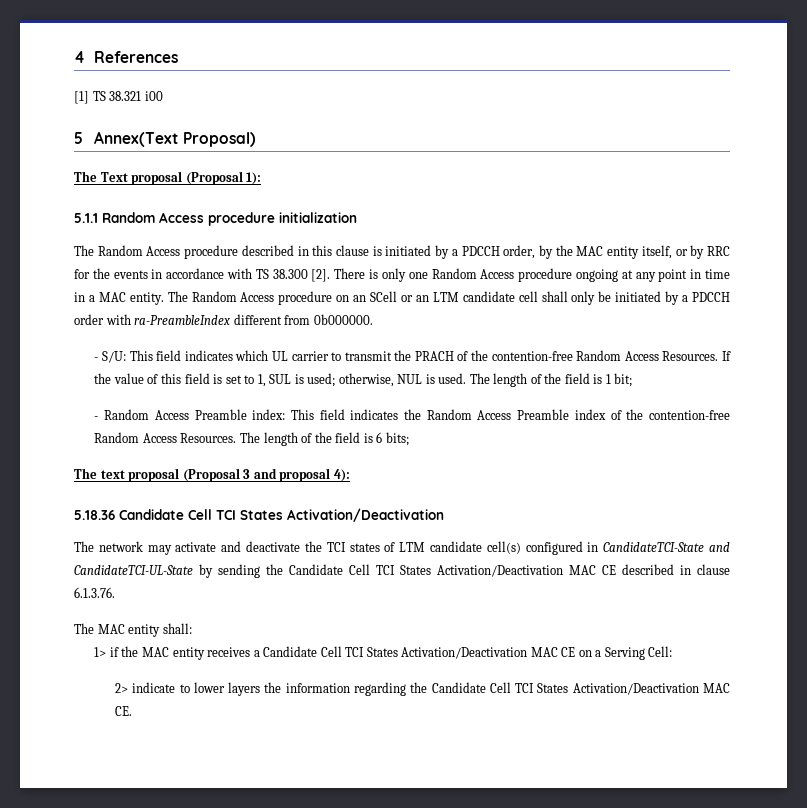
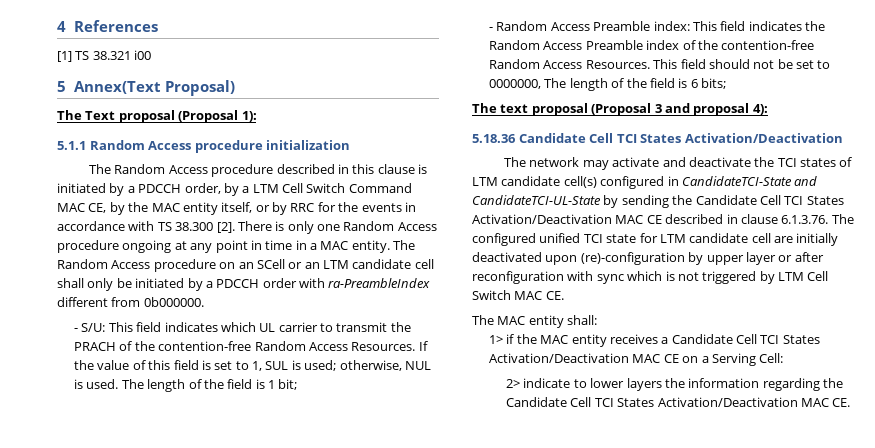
(553, 252) none -> [242,183,412,193] [57,202,125,215] a LTM Cell Switch Command MAC CE, by
(237, 438) none -> [653,59,831,69] [488,79,541,89] This field should not be set to 0000000,
(115, 592) none -> [831,214,854,224] [472,233,839,246] [472,252,824,265] [472,271,829,284] [472,290,564,300] The configured unified TCI state for LTM candidate cell are initially deactivated upon (re)-configuration by upper layer or after reconfiguration with sync which is not triggered by LTM Cell Switch MAC CE.

